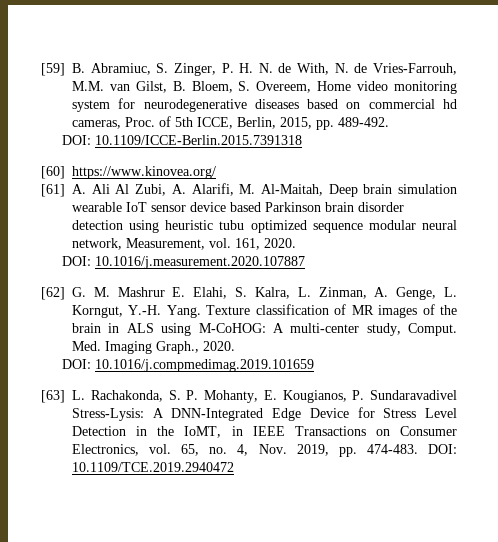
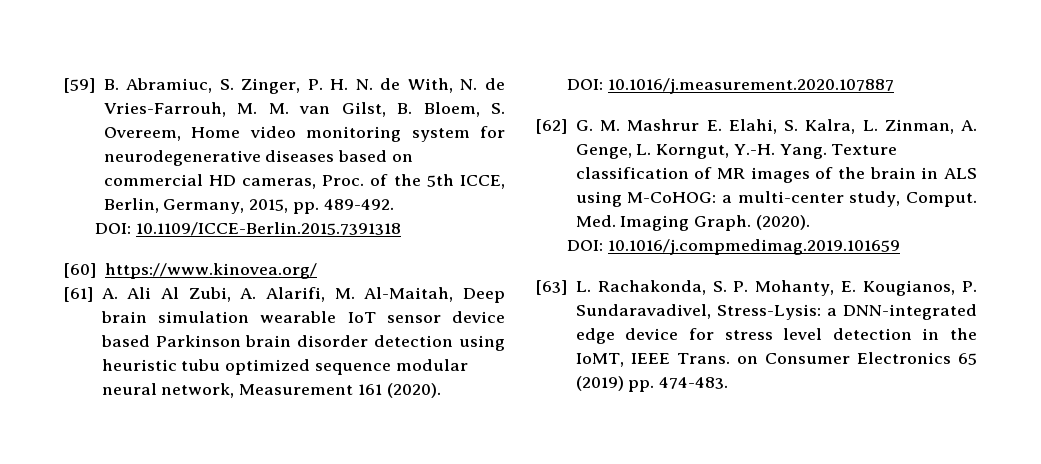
[72,81,104,91] M.M. -> [237,103,289,114] M. M.
[442,99,457,109] hd -> [208,175,236,186] HD
(171, 121) none -> [393,174,421,186] the
(276, 123) none -> [163,199,245,214] Germany,
[126,238,296,250] Measurement, vol. 161, 2020. -> [239,383,441,398] Measurement 161 (2020).
[272,323,284,333] A -> [722,195,733,203] a
[156,341,235,354] Graph., 2020. -> [694,215,810,231] Graph. (2020).
[370,390,457,400] [72,407,458,421] [72,426,457,438] [72,444,457,457] [72,462,234,472] Sundaravadivel Stress-Lysis: A DNN-Integrated Edge Device for Stress Level Detection in the IoMT, in IEEE Transactions on Consumer Electronics, vol. 65, no. 4, Nov. 2019, pp. 474-483. DOI: 10.1109/TCE.2019.2940472 -> [575,304,977,320] [575,328,977,344] [575,352,977,367] [575,376,729,392] Sundaravadivel, Stress-Lysis: a DNN-integrated edge device for stress level detection in the IoMT, IEEE Trans. on Consumer Electronics 65 (2019) pp. 474-483.

